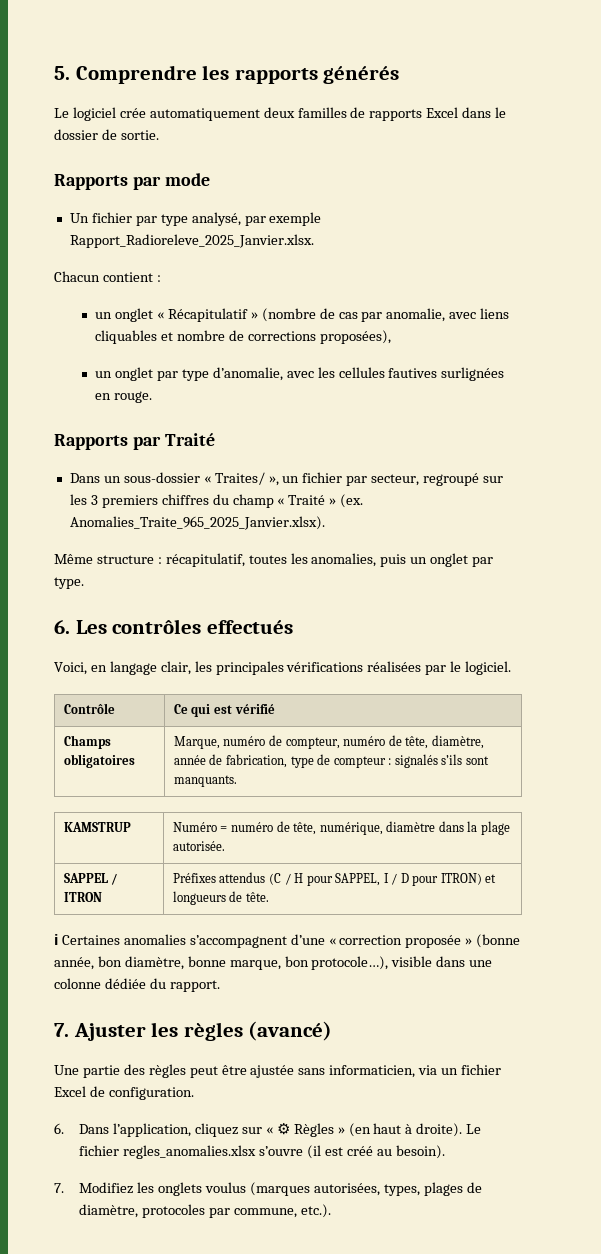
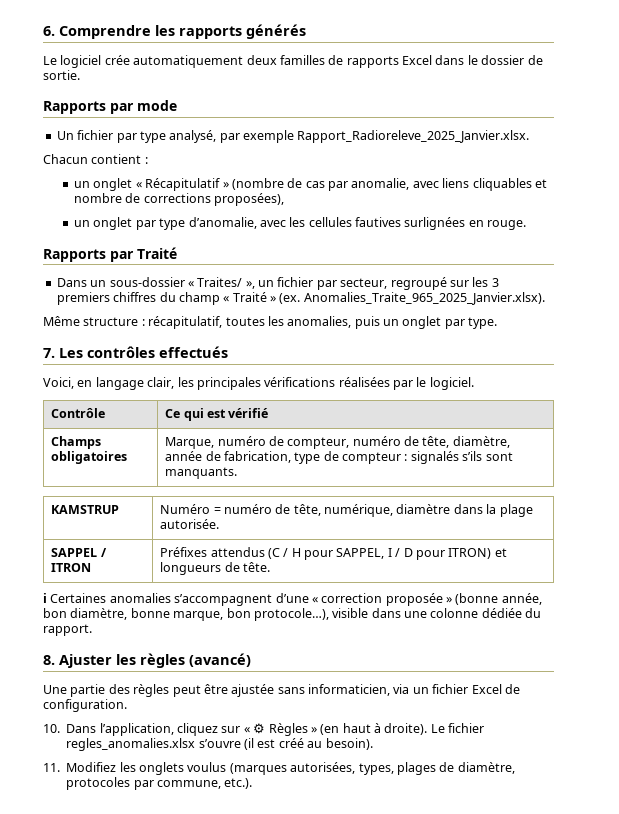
[54,66,70,80] 5. -> [43,26,55,36] 6.
[54,620,70,634] 6. -> [43,348,55,358] 7.
[54,1023,69,1037] 7. -> [43,655,55,665] 8.
[54,1123,64,1134] 6. -> [43,724,60,733] 10.
[54,1183,64,1193] 7. -> [43,763,60,772] 11.

